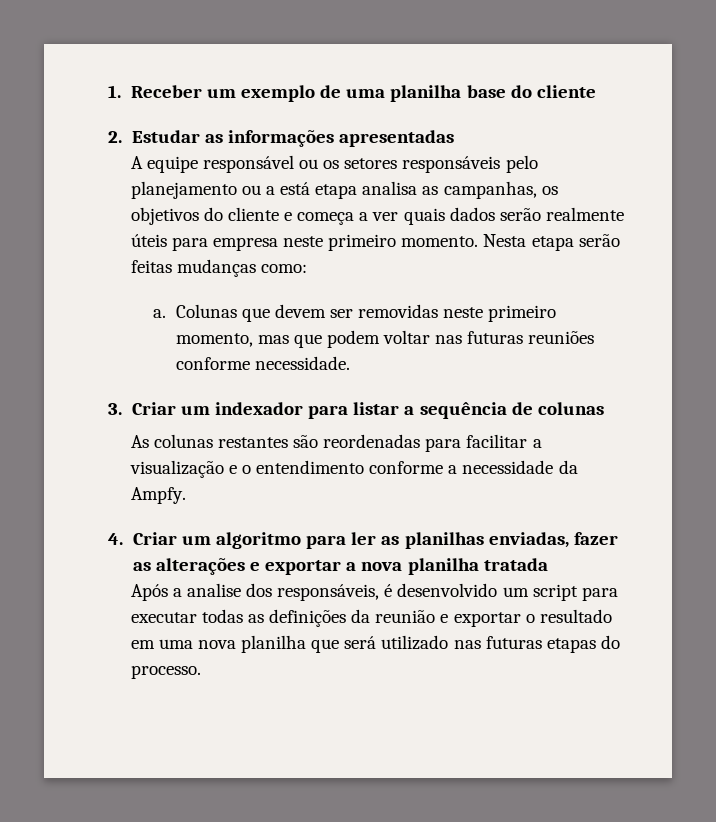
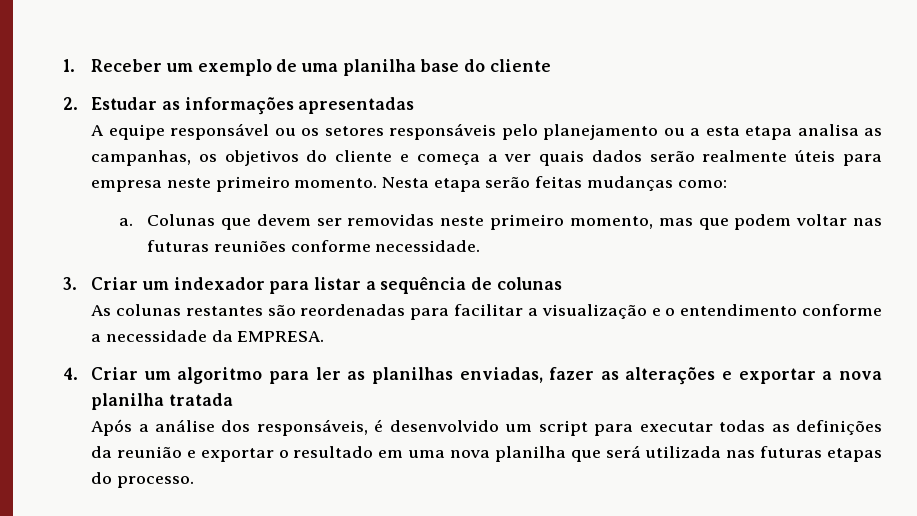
[280,182,311,195] está -> [705,126,740,136] esta
[130,487,186,504] Ampfy. -> [237,331,325,342] EMPRESA.
[186,583,241,597] analise -> [154,419,215,432] análise
[381,635,449,650] utilizado -> [645,446,722,458] utilizada

